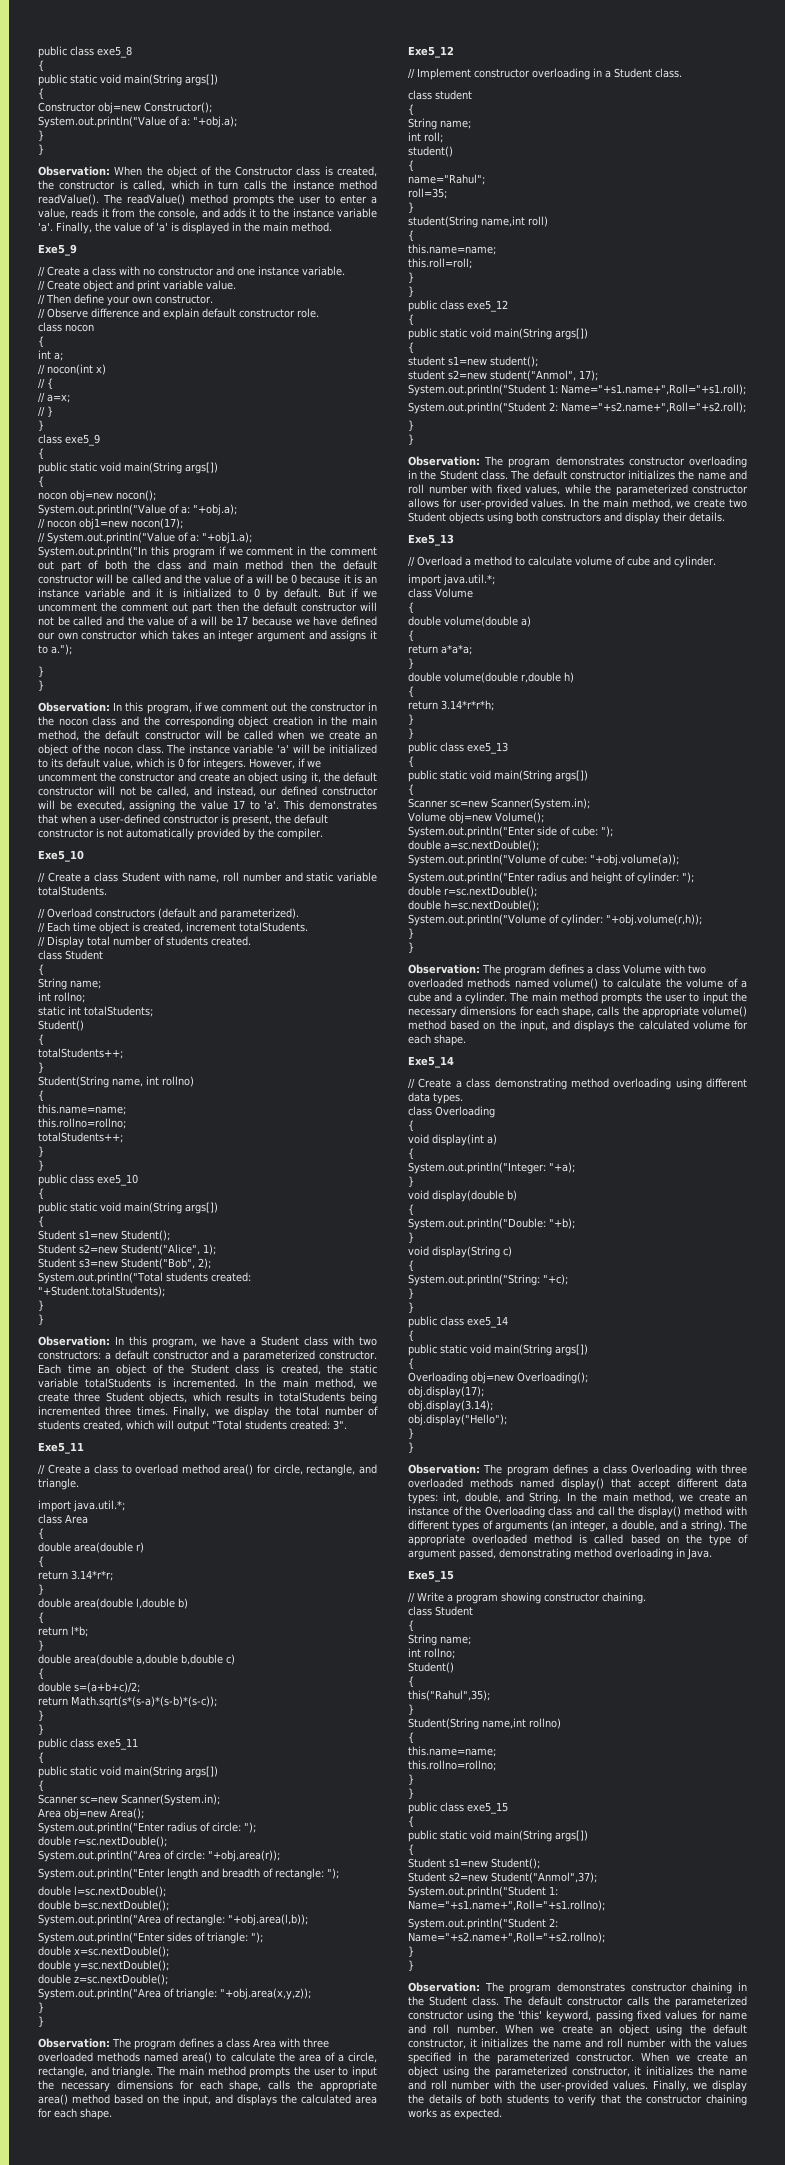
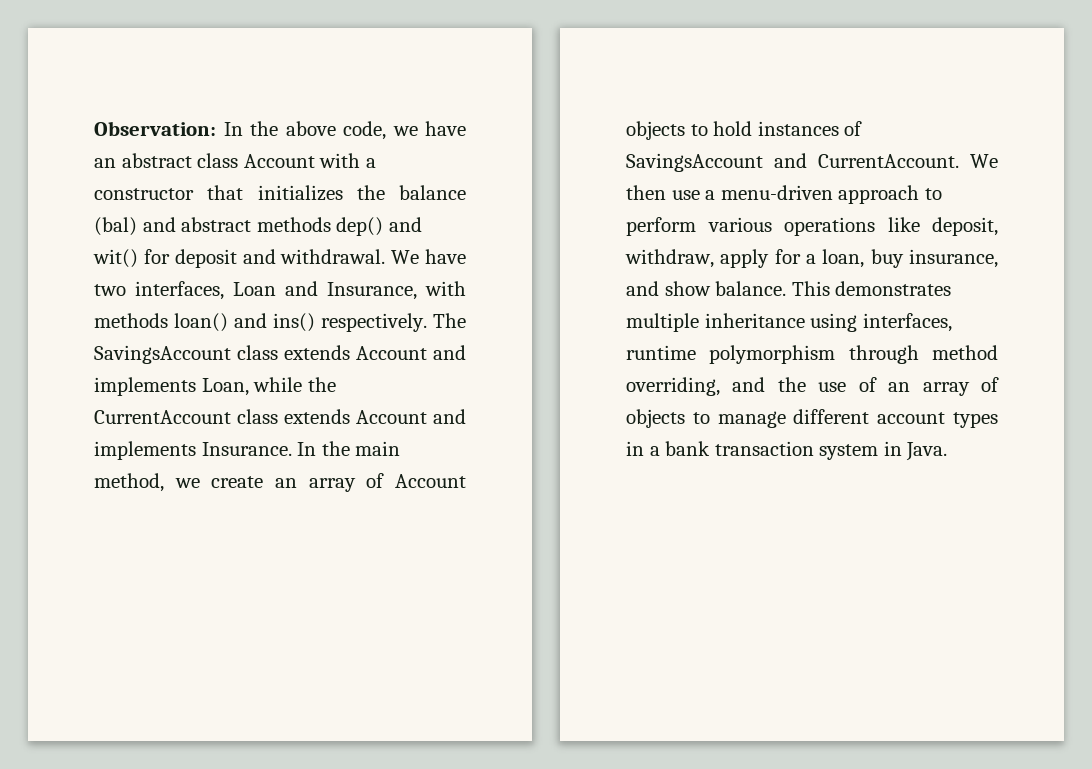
[38,46,132,58] [38,60,44,71] [38,74,218,86] [38,88,44,99] [38,102,212,114] [38,116,237,128] [38,130,44,141] [38,144,44,155] [38,166,377,178] [38,180,377,191] [38,194,378,206] [38,208,377,219] [38,222,332,234] [38,244,77,256] [38,266,345,277] [38,280,236,292] [38,294,213,306] [38,308,319,320] [38,322,94,332] [38,336,44,347] [38,350,63,361] [38,364,106,375] [38,378,53,389] [38,392,70,403] [38,406,53,417] [38,420,44,431] [38,434,100,446] [38,448,44,459] [38,462,218,474] [38,476,44,487] [38,490,156,502] [38,504,237,516] [38,518,183,530] [38,532,252,544] [38,546,377,558] [38,560,378,572] [38,574,377,584] [38,588,377,600] [38,602,377,614] [38,616,377,626] [38,630,377,642] [38,644,72,655] [38,666,44,677] [38,680,44,691] [38,702,377,714] [38,716,377,728] [38,730,377,741] [38,744,377,756] [38,758,321,770] [38,772,377,784] [38,786,378,797] [38,800,378,812] [38,814,328,826] [38,828,323,840] [38,850,84,862] [38,872,377,883] [38,886,107,896] [38,908,299,920] [38,922,308,934] [38,936,251,948] [38,950,103,960] [38,964,44,975] [38,978,101,990] [38,992,85,1003] [38,1006,153,1017] [38,1020,84,1031] [38,1034,44,1045] [38,1048,123,1059] [38,1062,44,1073] [38,1076,194,1088] [38,1090,44,1101] [38,1104,126,1115] [38,1118,126,1129] [38,1132,123,1143] [38,1146,44,1157] [38,1160,44,1171] [38,1174,138,1186] [38,1188,44,1199] [38,1202,218,1214] [38,1216,44,1227] [38,1230,170,1241] [38,1244,216,1255] [38,1258,211,1269] [38,1272,251,1284] [38,1286,165,1297] [38,1300,44,1311] [38,1314,44,1325] [38,1336,377,1348] [38,1350,377,1362] [38,1364,377,1376] [38,1378,377,1389] [38,1392,377,1404] [38,1406,379,1418] [38,1420,347,1432] [38,1442,84,1454] [38,1464,377,1476] [38,1478,79,1490] [38,1500,125,1512] [38,1514,88,1524] [38,1528,44,1539] [38,1542,144,1553] [38,1556,44,1567] [38,1570,113,1581] [38,1584,44,1595] [38,1598,188,1609] [38,1612,44,1623] [38,1626,88,1637] [38,1640,44,1651] [38,1654,235,1665] [38,1668,44,1679] [38,1682,140,1693] [38,1696,217,1708] [38,1710,44,1721] [38,1724,44,1735] [38,1738,138,1750] [38,1752,44,1763] [38,1766,218,1778] [38,1780,44,1791] [38,1794,220,1806] [38,1808,144,1820] [38,1822,256,1834] [38,1836,167,1847] [38,1850,280,1862] [38,1868,339,1880] [38,1886,166,1897] [38,1900,169,1911] [38,1914,308,1926] [38,1932,263,1944] [38,1946,169,1957] [38,1960,169,1972] [38,1974,168,1985] [38,1988,311,2000] [38,2002,44,2013] [38,2016,44,2027] [38,2038,329,2050] [38,2052,378,2063] [38,2066,377,2078] [38,2080,377,2092] [38,2094,377,2106] [38,2108,112,2120] [408,46,454,58] [408,68,682,80] [408,90,472,100] [408,104,414,115] [408,118,471,130] [408,132,443,143] [408,146,453,157] [408,160,414,171] [408,174,485,185] [408,188,447,199] [408,202,414,213] [408,216,548,228] [408,230,414,241] [408,244,496,255] [408,258,472,269] [408,272,414,283] [408,286,414,297] [408,300,508,312] [408,314,414,325] [408,328,588,340] [408,342,414,353] [408,356,538,367] [408,370,598,381] [408,384,746,396] [408,402,746,414] [408,420,414,431] [408,434,414,445] [408,456,747,468] [408,470,747,480] [408,484,748,496] [408,498,747,510] [408,512,725,524] [408,534,454,546] [408,556,716,568] [408,574,495,586] [408,588,473,598] [408,602,414,613] [408,616,531,627] [408,630,414,641] [408,644,472,655] [408,658,414,669] [408,672,574,683] [408,686,414,697] [408,700,494,711] [408,714,414,725] [408,728,414,739] [408,742,508,754] [408,756,414,767] [408,770,588,782] [408,784,414,795] [408,798,590,810] [408,812,544,824] [408,826,613,838] [408,840,539,851] [408,854,679,866] [408,872,694,884] [408,886,537,897] [408,900,539,911] [408,914,702,926] [408,928,414,939] [408,942,414,953] [408,964,706,976] [408,978,747,989] [408,992,747,1004] [408,1006,747,1018] [408,1020,748,1032] [408,1034,466,1046] [408,1056,454,1068] [408,1078,747,1090] [408,1092,463,1104] [408,1106,495,1118] [408,1120,414,1131] [408,1134,497,1146] [408,1148,414,1159] [408,1162,575,1174] [408,1176,414,1187] [408,1190,517,1202] [408,1204,414,1215] [408,1218,575,1230] [408,1232,414,1243] [408,1246,512,1258] [408,1260,414,1271] [408,1274,568,1286] [408,1288,414,1299] [408,1302,414,1313] [408,1316,508,1328] [408,1330,414,1341] [408,1344,588,1356] [408,1358,414,1369] [408,1372,588,1384] [408,1386,484,1398] [408,1400,493,1412] [408,1414,507,1426] [408,1428,414,1439] [408,1442,414,1453] [408,1464,747,1476] [408,1478,747,1490] [408,1492,562,1504] public class exe5_8 // { // public static void main(String args[]) // { // Constructor obj=new Constructor(); // System.out.println("Value of a: "+obj.a); // } // } // Observation: When the object of the Constructor class is created, the constructor is called, which in turn calls the instance method readValue(). The readValue() method prompts the user to enter a value, reads it from the console, and adds it to the instance variable 'a'. Finally, the value of 'a' is displayed in the main method. // Exe5_9 // // Create a class with no constructor and one instance variable. // // Create object and print variable value. // // Then define your own constructor. // // Observe difference and explain default constructor role. // class nocon // { // int a; // // nocon(int x) // // { // // a=x; // // } // } // class exe5_9 // { // public static void main(String args[]) // { // nocon obj=new nocon(); // System.out.println("Value of a: "+obj.a); // // nocon obj1=new nocon(17); // // System.out.println("Value of a: "+obj1.a); // System.out.println("In this program if we comment in the comment out part of both the class and main method then the default constructor will be called and the value of a will be 0 because it is an instance variable and it is initialized to 0 by default. But if we uncomment the comment out part then the default constructor will not be called and the value of a will be 17 because we have defined our own constructor which takes an integer argument and assigns it to a."); // } // } // Observation: In this program, if we comment out the constructor in the nocon class and the corresponding object creation in the main method, the default constructor will be called when we create an object of the nocon class. The instance variable 'a' will be initialized to its default value, which is 0 for integers. However, if we uncomment the constructor and create an object using it, the default constructor will not be called, and instead, our defined constructor will be executed, assigning the value 17 to 'a'. This demonstrates that when a user-defined constructor is present, the default constructor is not automatically provided by the compiler. // Exe5_10 // // Create a class Student with name, roll number and static variable totalStudents. // // Overload constructors (default and parameterized). // // Each time object is created, increment totalStudents. // // Display total number of students created. // class Student // { // String name; // int rollno; // static int totalStudents; // Student() // { // totalStudents++; // } // Student(String name, int rollno) // { // this.name=name; // this.rollno=rollno; // totalStudents++; // } // } // public class exe5_10 // { // public static void main(String args[]) // { // Student s1=new Student(); // Student s2=new Student("Alice", 1); // Student s3=new Student("Bob", 2); // System.out.println("Total students created: "+Student.totalStudents); // } // } // Observation: In this program, we have a Student class with two constructors: a default constructor and a parameterized constructor. Each time an object of the Student class is created, the static variable totalStudents is incremented. In the main method, we create three Student objects, which results in totalStudents being incremented three times. Finally, we display the total number of students created, which will output "Total students created: 3". // Exe5_11 // // Create a class to overload method area() for circle, rectangle, and triangle. // import java.util.*; // class Area // { // double area(double r) // { // return 3.14*r*r; // } // double area(double l,double b) // { // return l*b; // } // double area(double a,double b,double c) // { // double s=(a+b+c)/2; // return Math.sqrt(s*(s-a)*(s-b)*(s-c)); // } // } // public class exe5_11 // { // public static void main(String args[]) // { // Scanner sc=new Scanner(System.in); // Area obj=new Area(); // System.out.println("Enter radius of circle: "); // double r=sc.nextDouble(); // System.out.println("Area of circle: "+obj.area(r)); // System.out.println("Enter length and breadth of rectangle: "); // double l=sc.nextDouble(); // double b=sc.nextDouble(); // System.out.println("Area of rectangle: "+obj.area(l,b)); // System.out.println("Enter sides of triangle: "); // double x=sc.nextDouble(); // double y=sc.nextDouble(); // double z=sc.nextDouble(); // System.out.println("Area of triangle: "+obj.area(x,y,z)); // } // } // Observation: The program defines a class Area with three overloaded methods named area() to calculate the area of a circle, rectangle, and triangle. The main method prompts the user to input the necessary dimensions for each shape, calls the appropriate area() method based on the input, and displays the calculated area for each shape. // Exe5_12 // // Implement constructor overloading in a Student class. // class student // { // String name; // int roll; // student() // { // name="Rahul"; // roll=35; // } // student(String name,int roll) // { // this.name=name; // this.roll=roll; // } // } // public class exe5_12 // { // public static void main(String args[]) // { // student s1=new student(); // student s2=new student("Anmol", 17); // System.out.println("Student 1: Name="+s1.name+",Roll="+s1.roll); // System.out.println("Student 2: Name="+s2.name+",Roll="+s2.roll); // } // } // Observation: The program demonstrates constructor overloading in the Student class. The default constructor initializes the name and roll number with fixed values, while the parameterized constructor allows for user-provided values. In the main method, we create two Student objects using both constructors and display their details. // Exe5_13 // // Overload a method to calculate volume of cube and cylinder. // import java.util.*; // class Volume // { // double volume(double a) // { // return a*a*a; // } // double volume(double r,double h) // { // return 3.14*r*r*h; // } // } // public class exe5_13 // { // public static void main(String args[]) // { // Scanner sc=new Scanner(System.in); // Volume obj=new Volume(); // System.out.println("Enter side of cube: "); // double a=sc.nextDouble(); // System.out.println("Volume of cube: "+obj.volume(a)); // System.out.println("Enter radius and height of cylinder: "); // double r=sc.nextDouble(); // double h=sc.nextDouble(); // System.out.println("Volume of cylinder: "+obj.volume(r,h)); // } // } // Observation: The program defines a class Volume with two overloaded methods named volume() to calculate the volume of a cube and a cylinder. The main method prompts the user to input the necessary dimensions for each shape, calls the appropriate volume() method based on the input, and displays the calculated volume for each shape. // Exe5_14 // // Create a class demonstrating method overloading using different data types. // class Overloading // { // void display(int a) // { // System.out.println("Integer: "+a); // } // void display(double b) // { // System.out.println("Double: "+b); // } // void display(String c) // { // System.out.println("String: "+c); // } // } // public class exe5_14 // { // public static void main(String args[]) // { // Overloading obj=new Overloading(); // obj.display(17); // obj.display(3.14); // obj.display("Hello"); // } // } // Observation: The program defines a class Overloading with three overloaded methods named display() that accept different data types: int, double, and String. -> [94,121,466,140] [94,153,376,168] [94,185,466,201] [94,217,422,236] [93,249,466,268] [94,281,466,300] [94,313,466,332] [94,345,466,364] [94,377,336,396] [94,409,466,424] [94,441,292,460] Observation: In the above code, we have an abstract class Account with a constructor that initializes the balance (bal) and abstract methods dep() and wit() for deposit and withdrawal. We have two interfaces, Loan and Insurance, with methods loan() and ins() respectively. The SavingsAccount class extends Account and implements Loan, while the CurrentAccount class extends Account and implements Insurance.
[408,1506,747,1518] [408,1520,747,1532] [408,1534,748,1546] [408,1548,712,1560] [408,1570,454,1582] [408,1592,646,1604] [408,1606,473,1616] [408,1620,414,1631] [408,1634,471,1646] [408,1648,455,1659] [408,1662,454,1673] [408,1676,414,1687] [408,1690,490,1701] [408,1704,414,1715] [408,1718,561,1730] [408,1732,414,1743] [408,1746,496,1757] [408,1760,496,1771] [408,1774,414,1785] [408,1788,414,1799] [408,1802,508,1814] [408,1816,414,1827] [408,1830,588,1842] [408,1844,414,1855] [408,1858,540,1869] [408,1872,597,1883] [408,1886,558,1898] [408,1900,605,1911] [408,1918,558,1930] [408,1932,605,1943] [408,1946,414,1957] [408,1960,414,1971] [408,1982,747,1994] [408,1996,747,2008] [408,2010,747,2022] [408,2024,747,2036] [408,2038,747,2049] [408,2052,747,2064] [408,2066,747,2078] [408,2080,747,2092] [408,2094,747,2106] [408,2108,502,2120] instance of the Overloading class and call the display() method with different types of arguments (an integer, a double, and a string). The appropriate overloaded method is called based on the type of argument passed, demonstrating method overloading in Java. // Exe5_15 // // Write a program showing constructor chaining. // class Student // { // String name; // int rollno; // Student() // { // this("Rahul",35); // } // Student(String name,int rollno) // { // this.name=name; // this.rollno=rollno; // } // } // public class exe5_15 // { // public static void main(String args[]) // { // Student s1=new Student(); // Student s2=new Student("Anmol",37); // System.out.println("Student 1: Name="+s1.name+",Roll="+s1.rollno); // System.out.println("Student 2: Name="+s2.name+",Roll="+s2.rollno); // } // } // Observation: The program demonstrates constructor chaining in the Student class. The default constructor calls the parameterized constructor using the 'this' keyword, passing fixed values for name and roll number. When we create an object using the default constructor, it initializes the name and roll number with the values specified in the parameterized constructor. When we create an object using the parameterized constructor, it initializes the name and roll number with the user-provided values. Finally, we display the details of both students to verify that the constructor chaining works as expected. -> [308,473,467,492] [626,121,863,140] [626,153,998,172] [626,185,942,204] [626,217,998,236] [625,249,998,268] [626,281,952,296] [626,313,952,332] [626,345,998,364] [626,377,999,396] [626,409,998,428] [626,441,948,461] array of Account objects to hold instances of SavingsAccount and CurrentAccount. We then use a menu-driven approach to perform various operations like deposit, withdraw, apply for a loan, buy insurance, and show balance. This demonstrates multiple inheritance using interfaces, runtime polymorphism through method overriding, and the use of an array of objects to manage different account types in a bank transaction system in Java.

